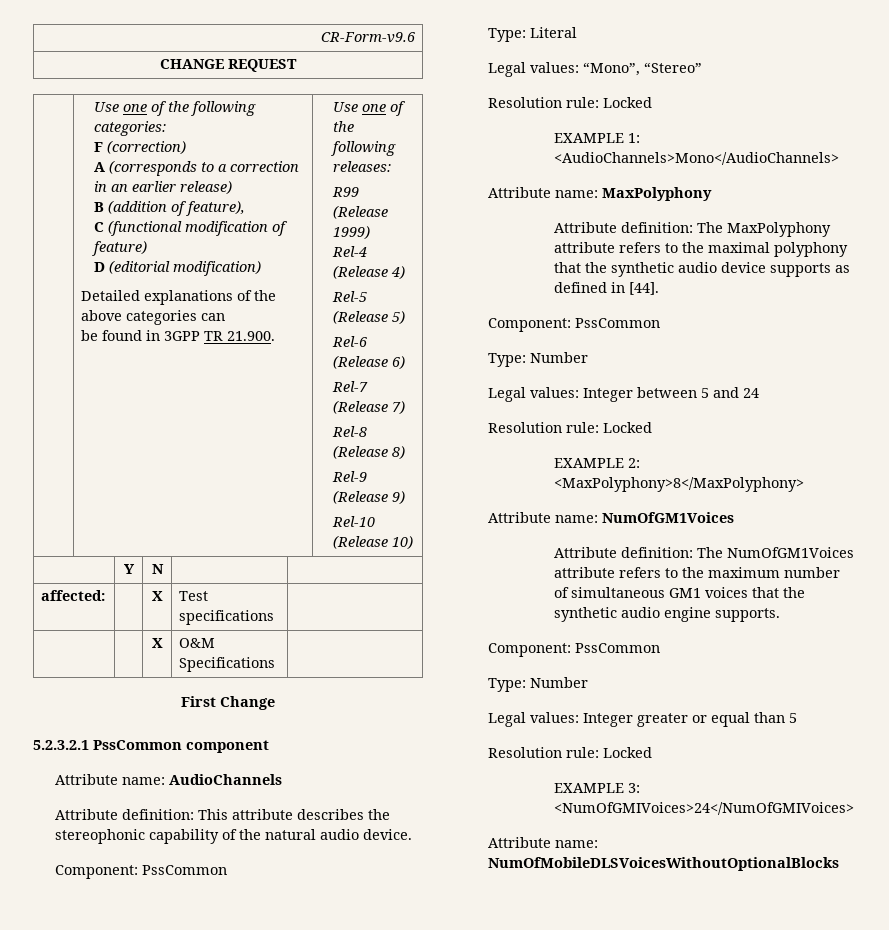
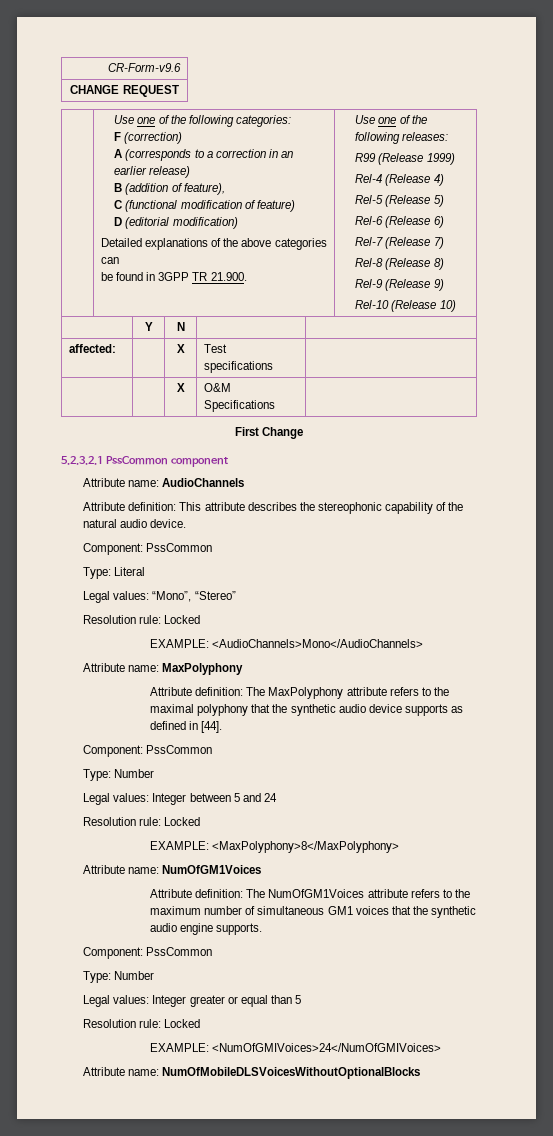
[554,133,641,143] EXAMPLE 1: -> [150,639,210,648] EXAMPLE:
[554,458,641,468] EXAMPLE 2: -> [150,841,210,850] EXAMPLE:
[554,783,641,793] EXAMPLE 3: -> [150,1043,210,1052] EXAMPLE:

